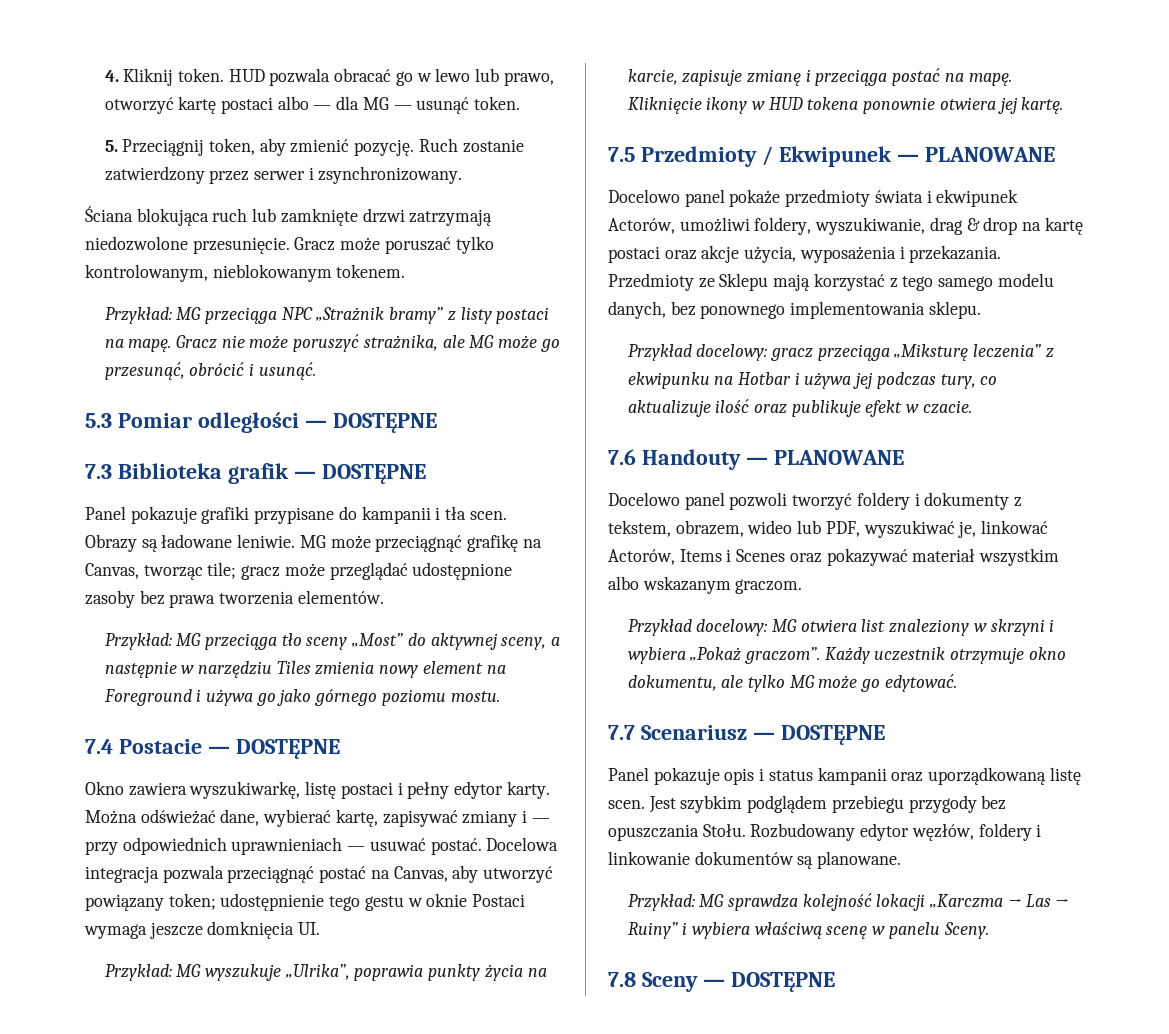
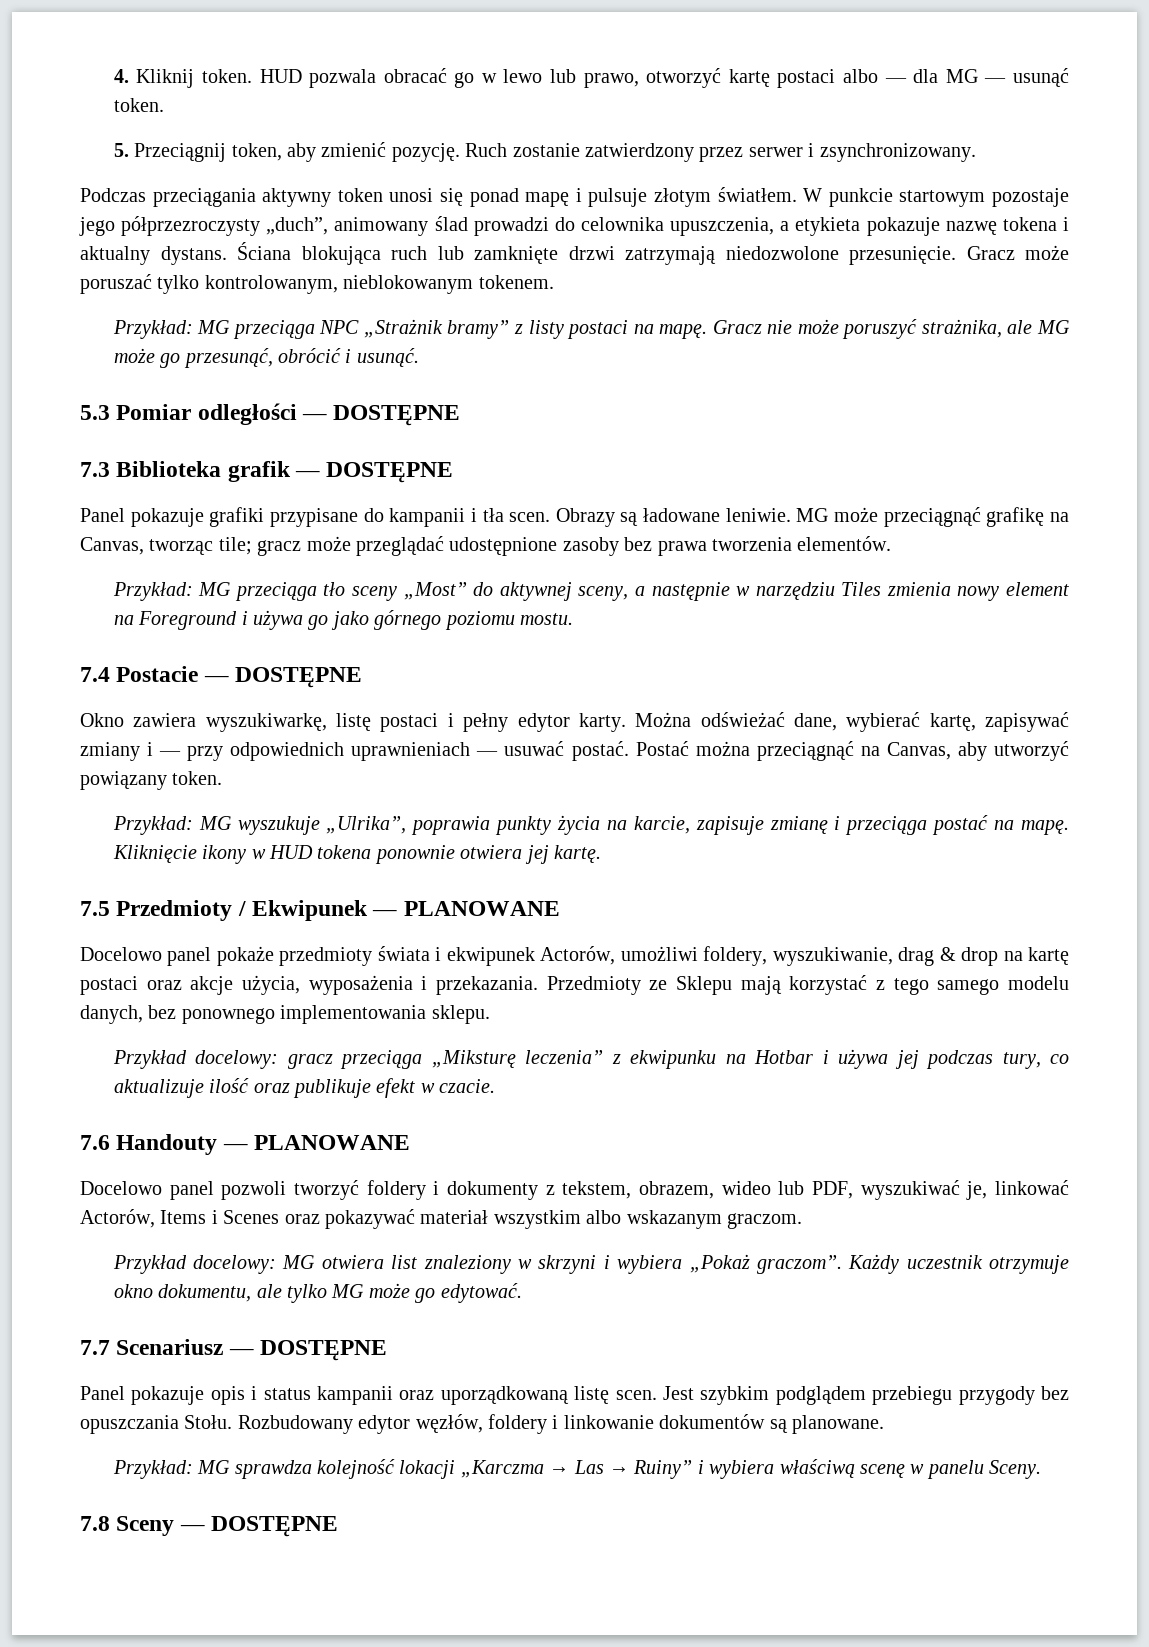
(463, 175) none -> [80,187,1070,207] [79,216,1069,236] [80,246,227,265] Podczas przeciągania aktywny token unosi się ponad mapę i pulsuje złotym światłem. W punkcie startowym pozostaje jego półprzezroczysty „duch”, animowany ślad prowadzi do celownika upuszczenia, a etykieta pokazuje nazwę tokena i aktualny dystans.
[486,837,559,851] [85,865,367,883] Docelowa integracja pozwala przeciągnąć postać -> [635,741,854,761] Postać można przeciągnąć
[168,893,526,911] [84,921,321,939] token; udostępnienie tego gestu w oknie Postaci wymaga jeszcze domknięcia UI. -> [172,771,223,785] token.

